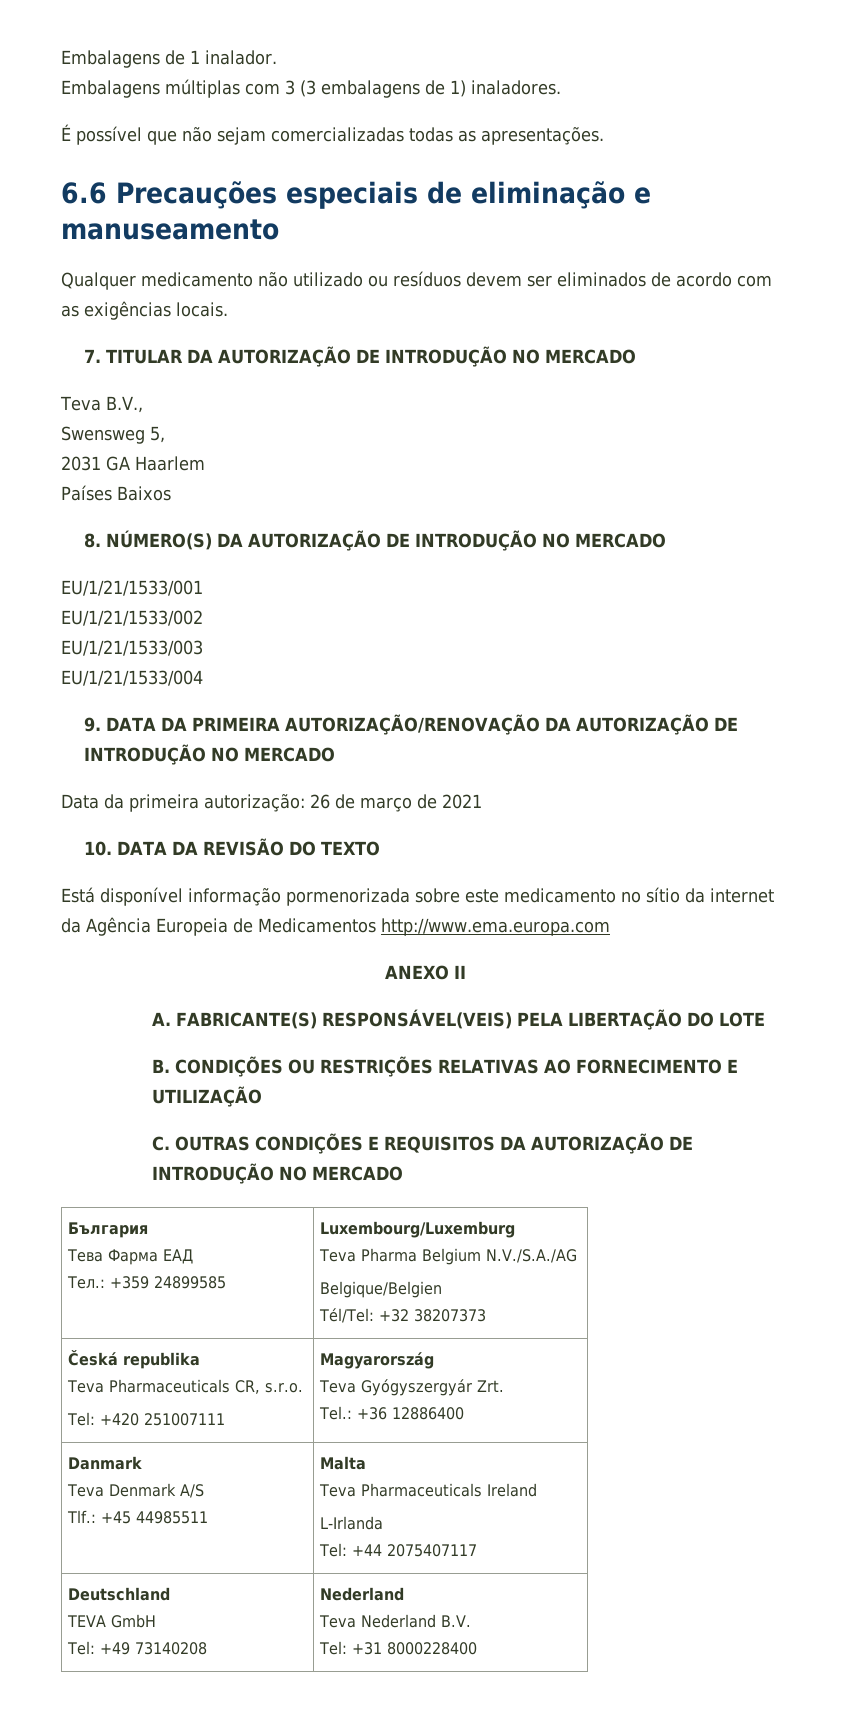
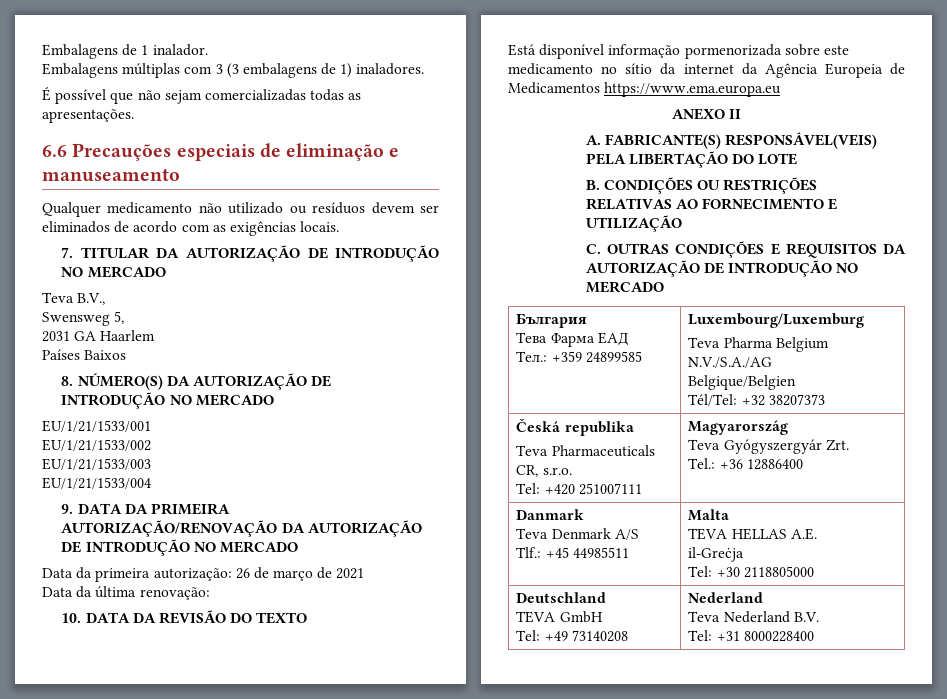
(482, 801) none -> [42,586,210,600] // Data da última renovação:
[381,918,610,936] http://www.ema.europa.com -> [604,82,782,97] https://www.ema.europa.eu
[319,1483,538,1497] [320,1516,384,1530] [319,1543,478,1557] Teva Pharmaceuticals Ireland // L-Irlanda // Tel: +44 2075407117 -> [688,528,817,540] [688,547,745,562] [688,566,814,578] TEVA HELLAS A.E. // il-Greċja // Tel: +30 2118805000

